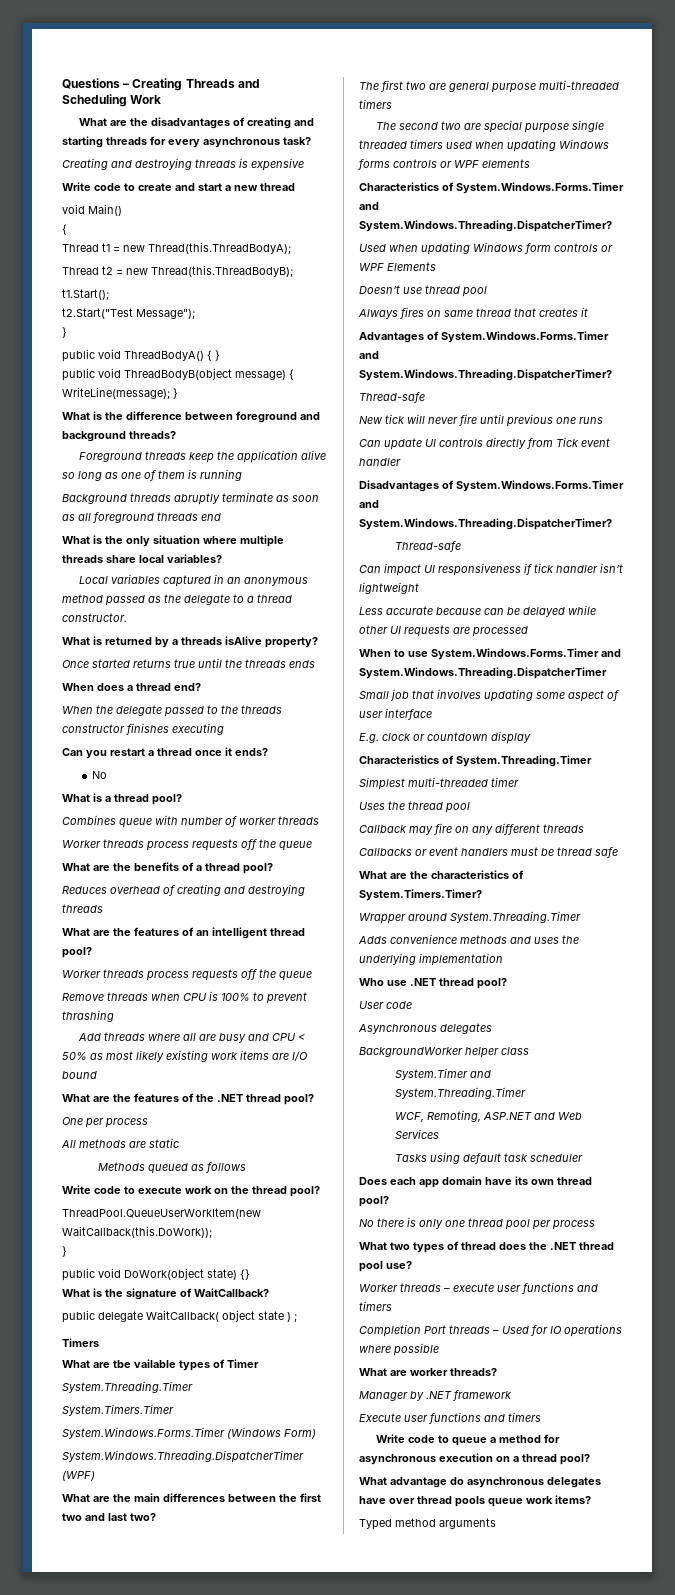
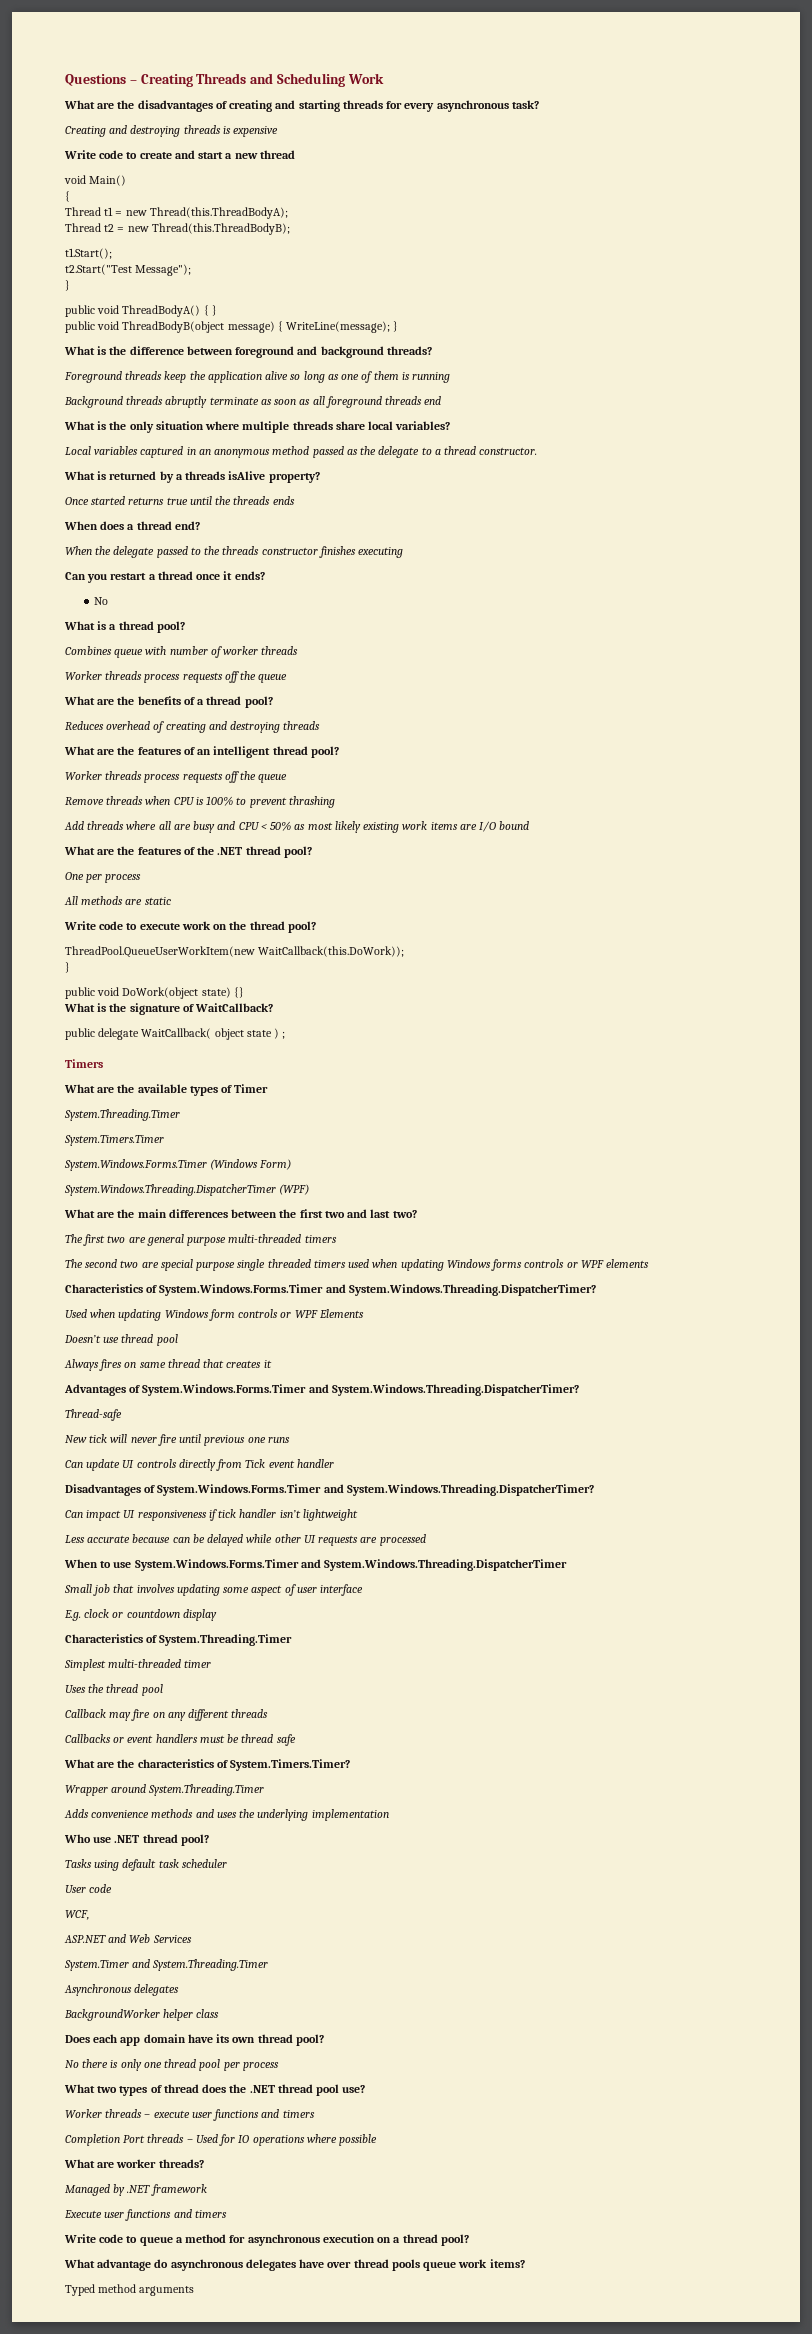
[98,1162,247,1174] // Methods queued as follows -> (171, 901) none
[113,1359,176,1368] tbe vailable -> [117,1084,187,1093] the available
[395,541,462,552] // Thread-safe -> (594, 1490) none
[359,1001,412,1009] User code -> [65,1859,227,1871] [65,1884,113,1893] [65,1910,89,1920] [64,1934,192,1943] [64,1959,269,1971] Tasks using default task scheduler // User code // WCF, // ASP.NET and Web Services // System.Timer and System.Threading.Timer
[395,1068,492,1080] [395,1087,527,1099] [395,1110,583,1122] [395,1129,440,1139] [395,1152,584,1164] // System.Timer and System.Threading.Timer // WCF, Remoting, ASP.NET and Web Services // Tasks using default task scheduler -> (220, 2013) none
[359,1391,408,1401] Manager -> [65,2184,110,2196] Managed

